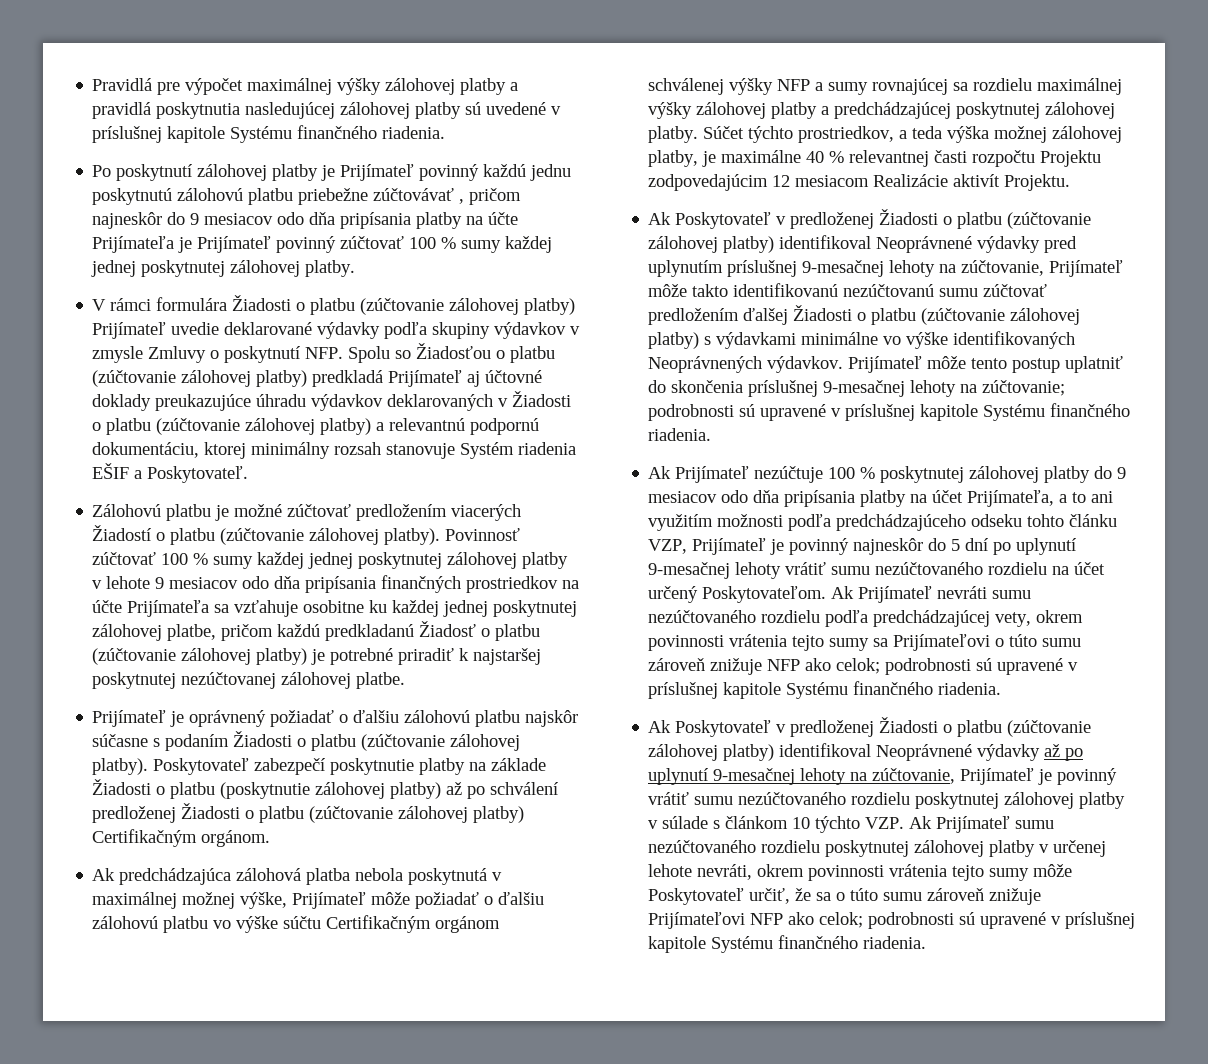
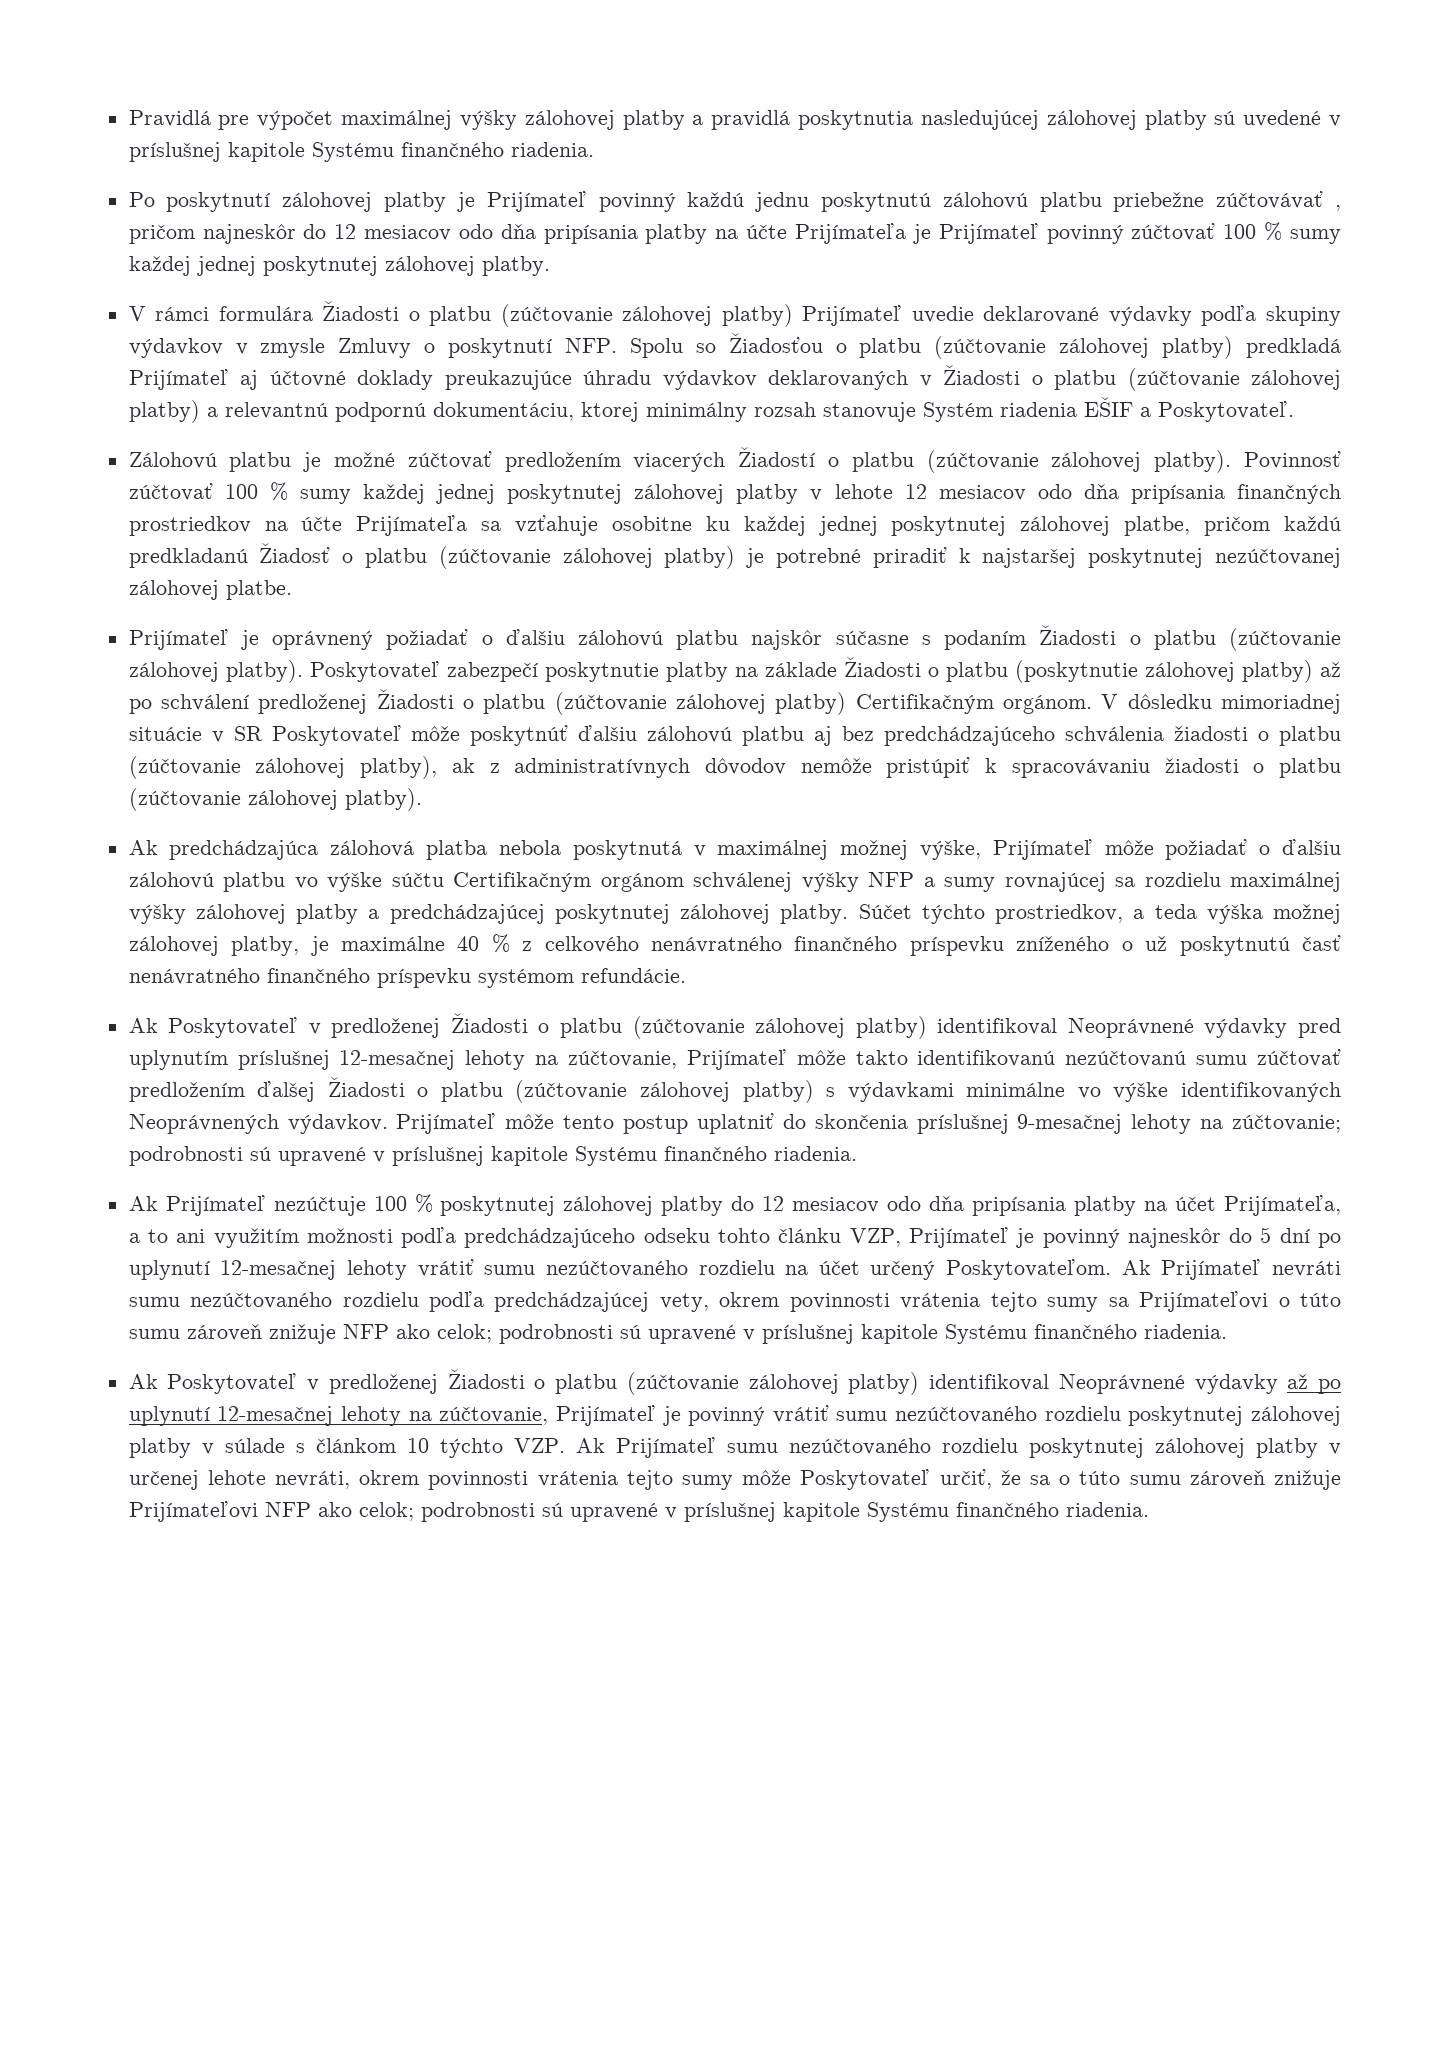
[190,213,200,225] 9 -> [334,224,357,239] 12
[155,577,165,589] 9 -> [904,484,927,499] 12
(271, 838) none -> [1101,694,1342,714] [128,725,1342,746] [128,756,1341,779] [128,788,422,811] V dôsledku mimoriadnej situácie v SR Poskytovateľ môže poskytnúť ďalšiu zálohovú platbu aj bez predchádzajúceho schválenia žiadosti o platbu (zúčtovanie zálohovej platby), ak z administratívnych dôvodov nemôže pristúpiť k spracovávaniu žiadosti o platbu (zúčtovanie zálohovej platby).
[849,150,1102,167] [648,174,1071,191] relevantnej časti rozpočtu Projektu zodpovedajúcim 12 mesiacom Realizácie aktivít Projektu. -> [522,935,1341,956] [128,968,686,988] z celkového nenávratného finančného príspevku zníženého o už poskytnutú časť nenávratného finančného príspevku systémom refundácie.
[802,260,885,277] 9-mesačnej -> [339,1050,456,1070] 12-mesačnej
[1117,467,1127,479] 9 -> [762,1196,785,1211] 12
[648,562,731,579] 9-mesačnej -> [220,1260,337,1280] 12-mesačnej
[713,768,796,785] 9-mesačnej -> [217,1406,334,1426] 12-mesačnej

